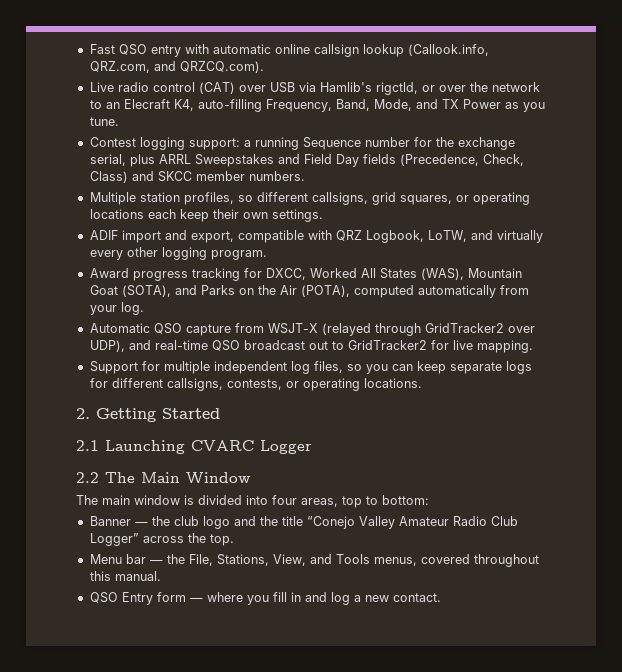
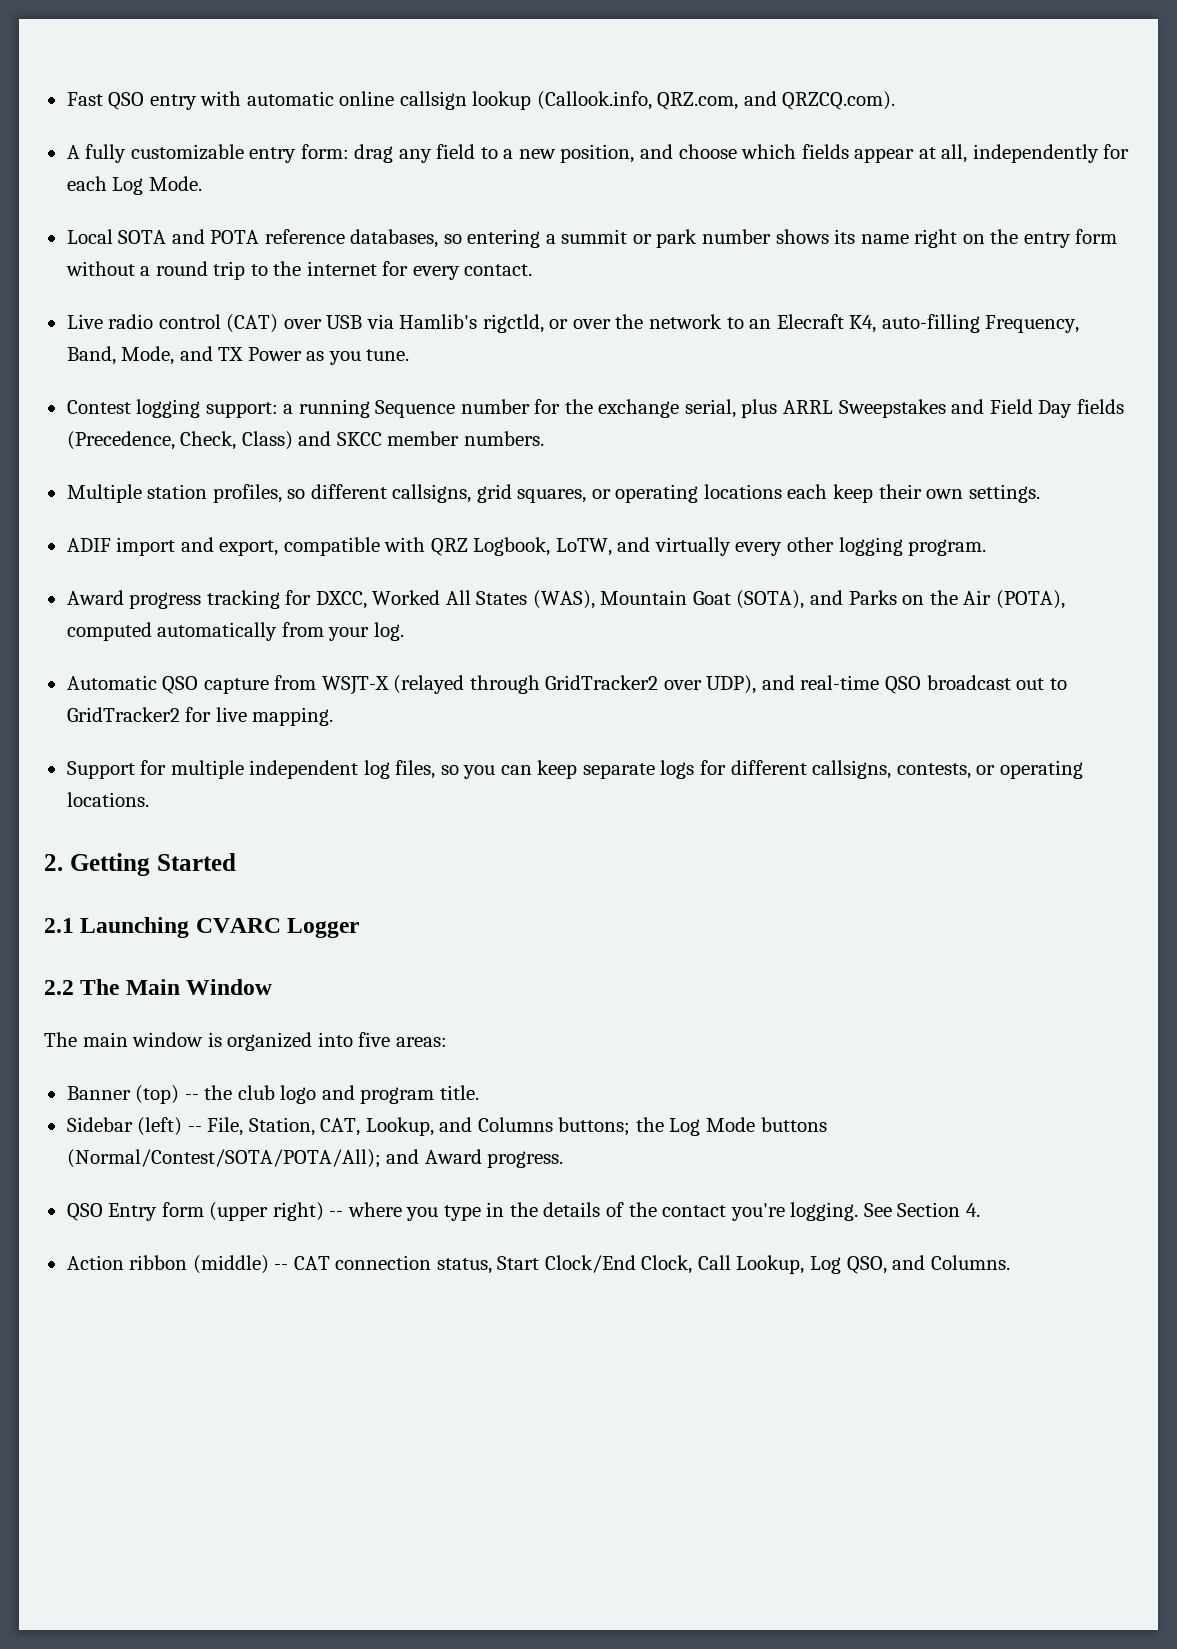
(264, 67) none -> [66,144,1130,163] [66,176,202,195] [66,229,1118,248] [65,261,533,280] // A fully customizable entry form: drag any field to a new position, and choose which fields appear at all, independently for each Log Mode. // Local SOTA and POTA reference databases, so entering a summit or park number shows its name right on the entry form without a round trip to the internet for every contact.
[198,495,429,508] divided into four areas, top to bottom: -> [227,1032,447,1051] organized into five areas:
[134,522,148,526] — -> [135,1085,199,1104] (top) --
[259,516,518,529] [89,533,234,546] [89,554,539,567] [89,571,161,581] [89,592,441,605] the title “Conejo Valley Amateur Radio Club Logger” across the top. // Menu bar — the File, Stations, View, and Tools menus, covered throughout this manual. // QSO Entry form — where you fill in and log a new contact. -> [360,1085,479,1104] [66,1117,827,1136] [66,1149,564,1168] [66,1202,980,1221] [66,1255,1010,1274] program title. // Sidebar (left) -- File, Station, CAT, Lookup, and Columns buttons; the Log Mode buttons (Normal/Contest/SOTA/POTA/All); and Award progress. // QSO Entry form (upper right) -- where you type in the details of the contact you're logging. See Section 4. // Action ribbon (middle) -- CAT connection status, Start Clock/End Clock, Call Lookup, Log QSO, and Columns.

